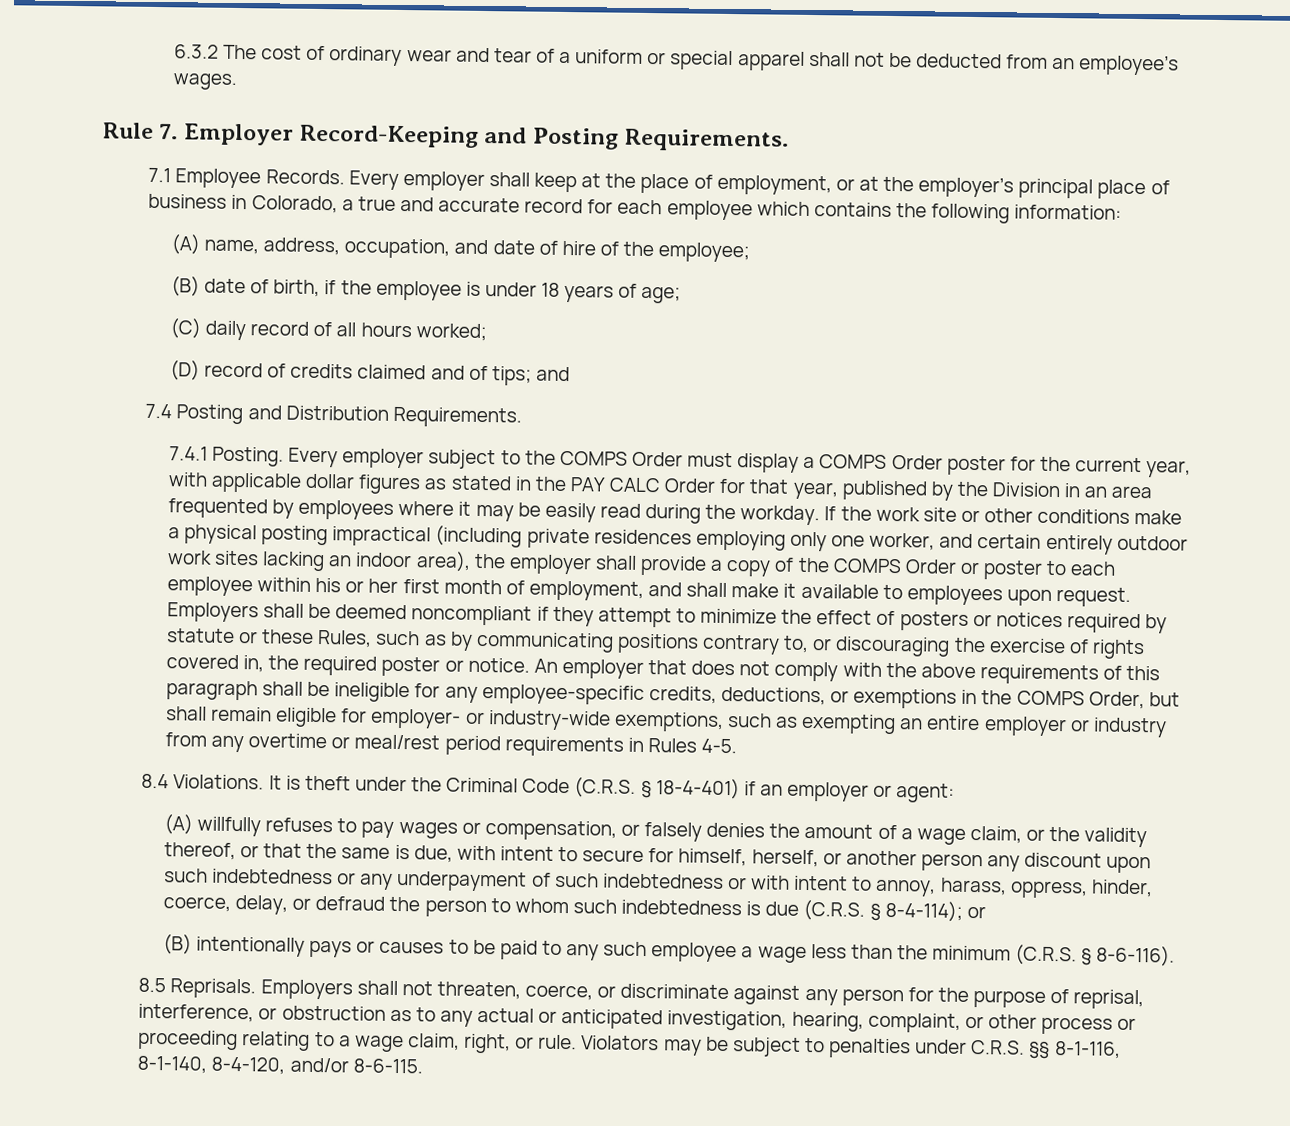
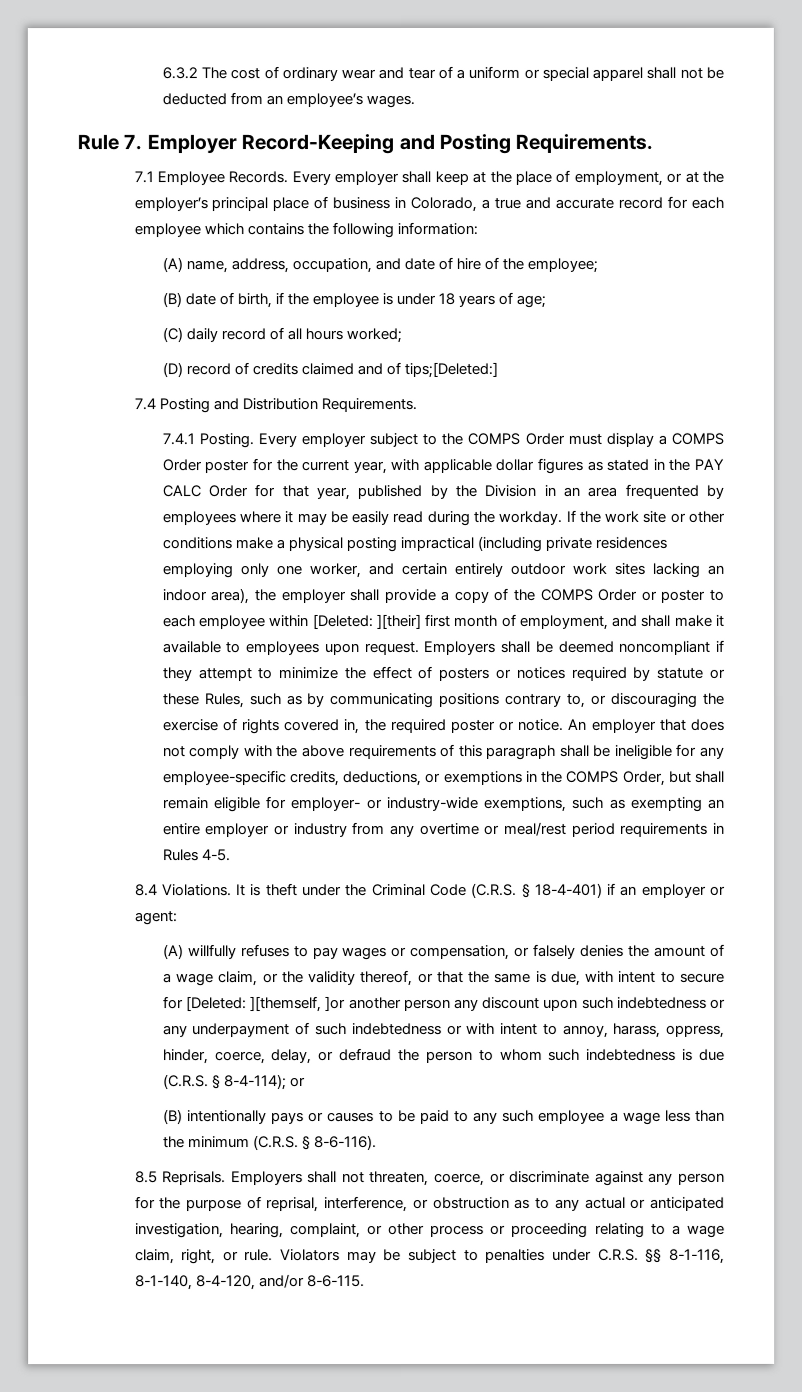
[491,366,570,386] tips; and -> [404,361,499,378] tips;[Deleted:]
[315,577,399,593] his or her -> [311,613,421,630] [Deleted: ][their]
[678,848,842,868] himself, herself, or -> [185,996,347,1013] [Deleted: ][themself, ]or

